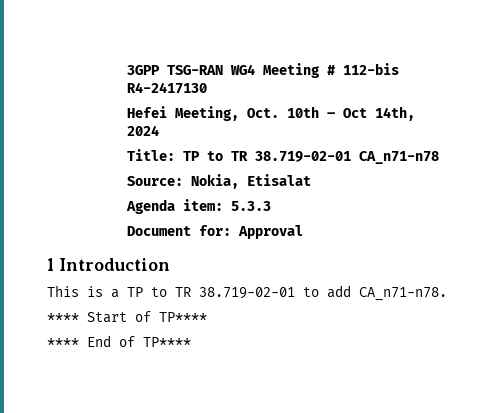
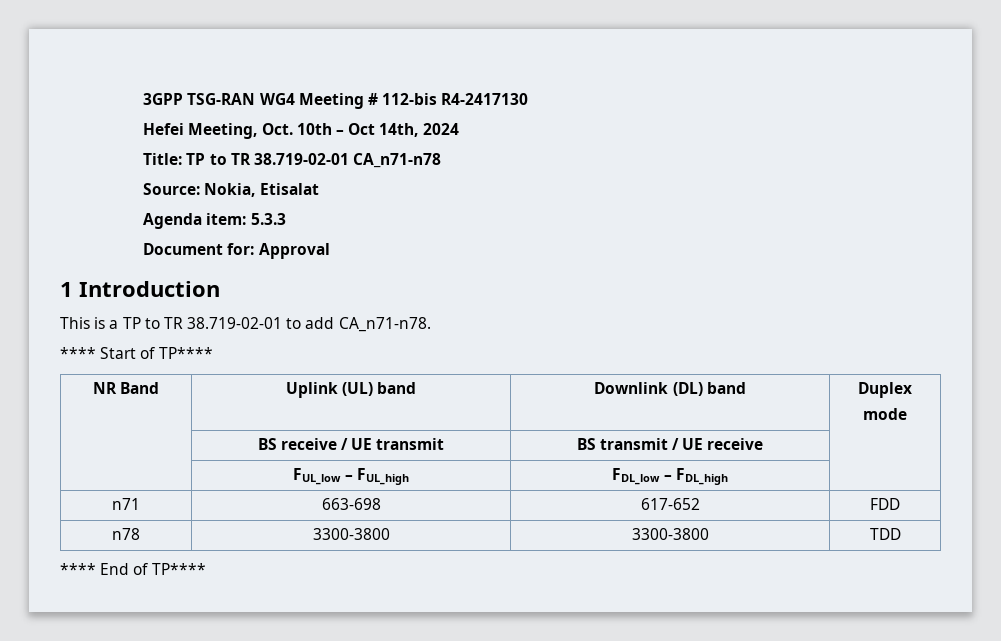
(207, 317) none -> [92,382,160,394] [285,382,417,398] [594,382,746,396] [858,382,912,398] [863,408,907,420] [257,438,445,450] [576,438,764,450] [293,468,409,485] [612,468,728,485] [112,498,140,510] [321,498,381,510] [640,498,700,510] [870,498,900,510] [112,528,140,540] [312,528,390,540] [631,528,709,540] [869,528,901,540] // NR Band | Uplink (UL) band | Downlink (DL) band | Duplex // mode // | BS receive / UE transmit | BS transmit / UE receive | // | FUL_low – FUL_high | FDL_low – FDL_high | // n71 | 663-698 | 617-652 | FDD // n78 | 3300-3800 | 3300-3800 | TDD

